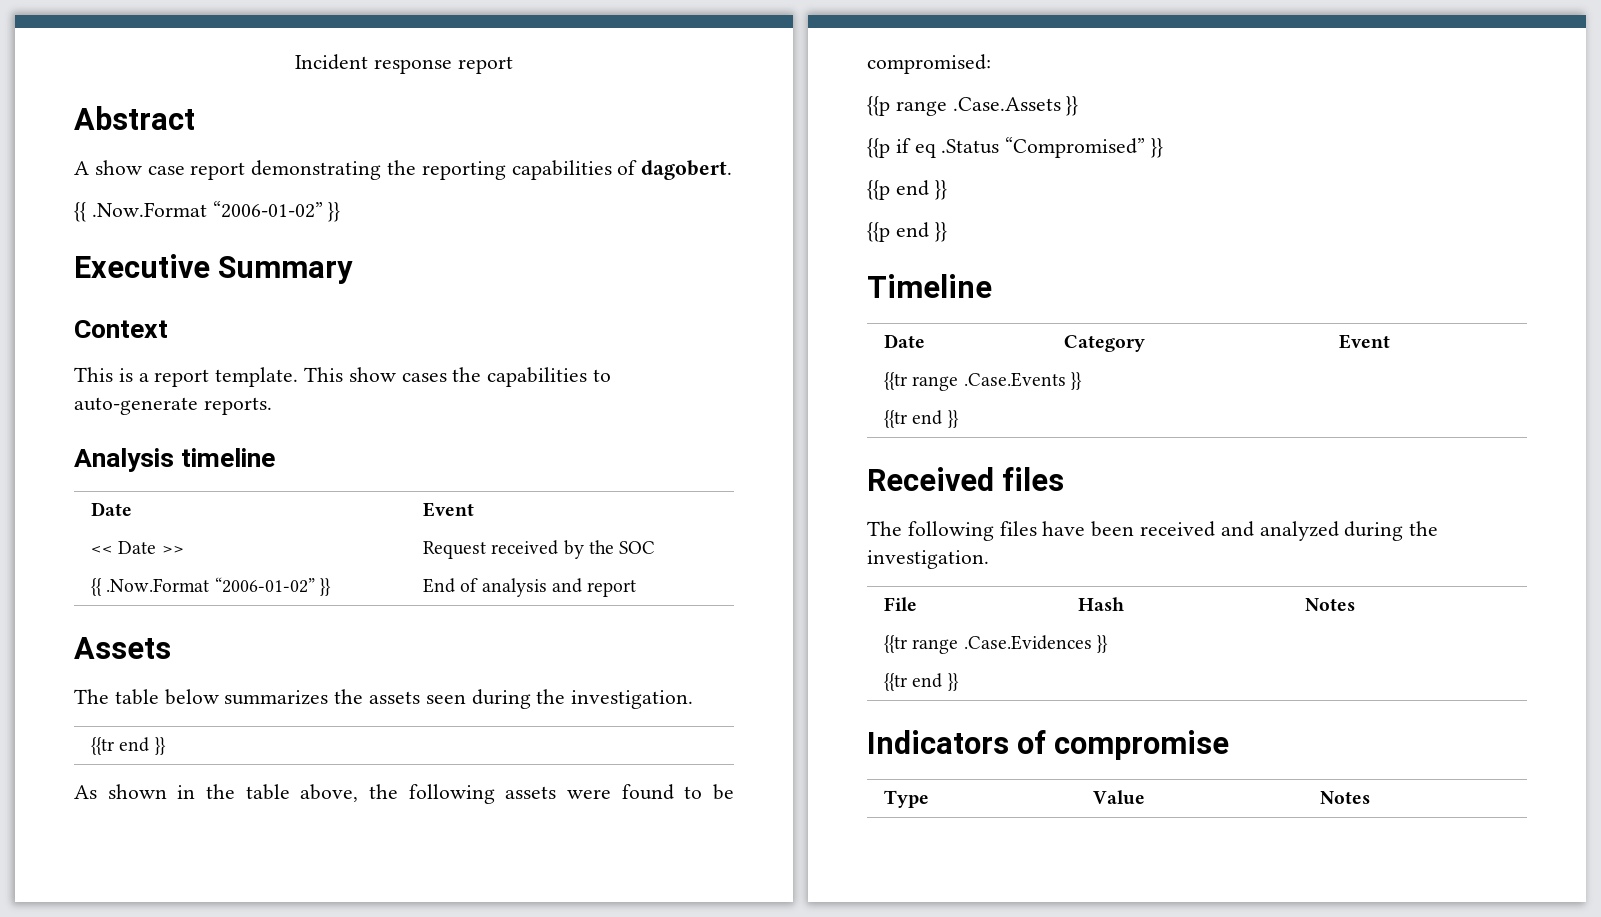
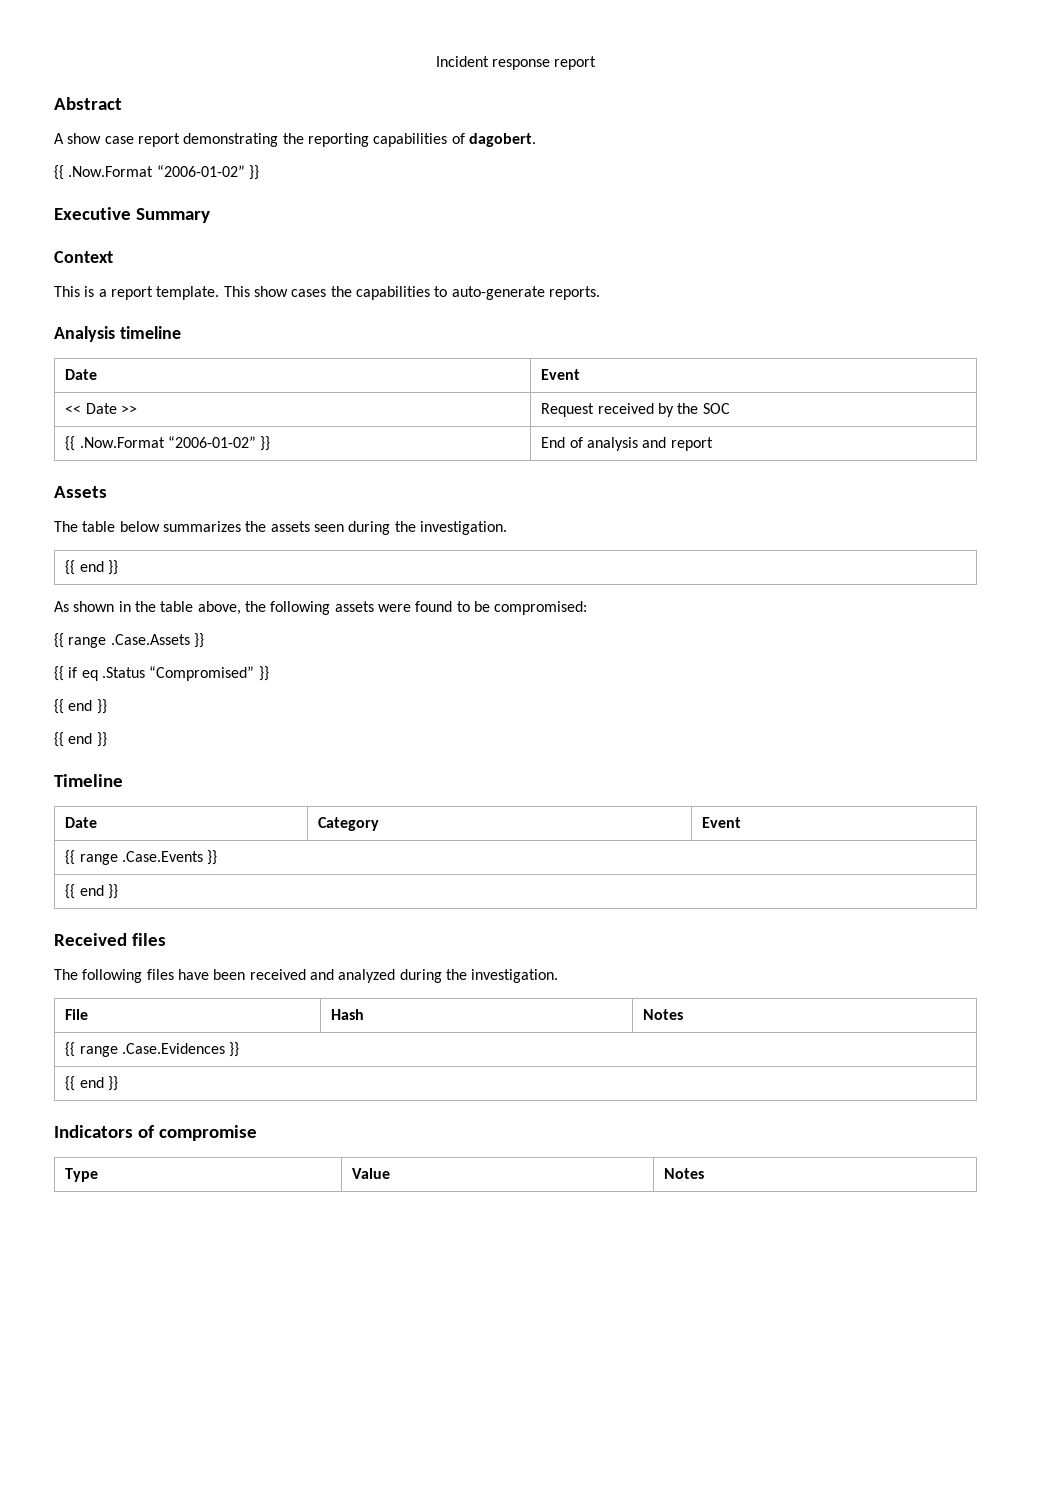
[91,737,115,755] {{tr -> [65,560,76,575] {{
[867,96,890,116] {{p -> [54,633,64,648] {{
[867,138,890,158] {{p -> [54,666,64,681] {{
[867,180,947,200] [867,222,890,242] {{p end }} // {{p -> [54,699,107,714] [54,732,64,747] {{ end }} // {{
[884,372,908,390] {{tr -> [65,850,76,865] {{
[884,410,908,428] {{tr -> [65,884,76,899] {{
[884,635,908,653] {{tr -> [65,1042,76,1057] {{
[884,673,908,691] {{tr -> [65,1076,76,1091] {{

